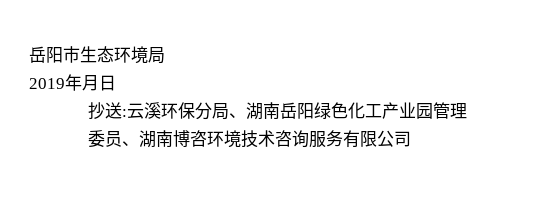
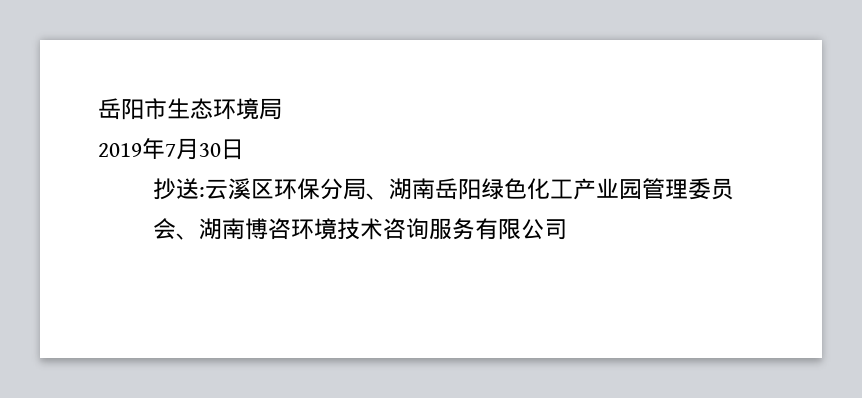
[82,75,99,91] 月 -> [165,138,221,160] 7月30
(161, 110) none -> [251,179,275,199] 区
(122, 139) none -> [153,218,177,240] 会

